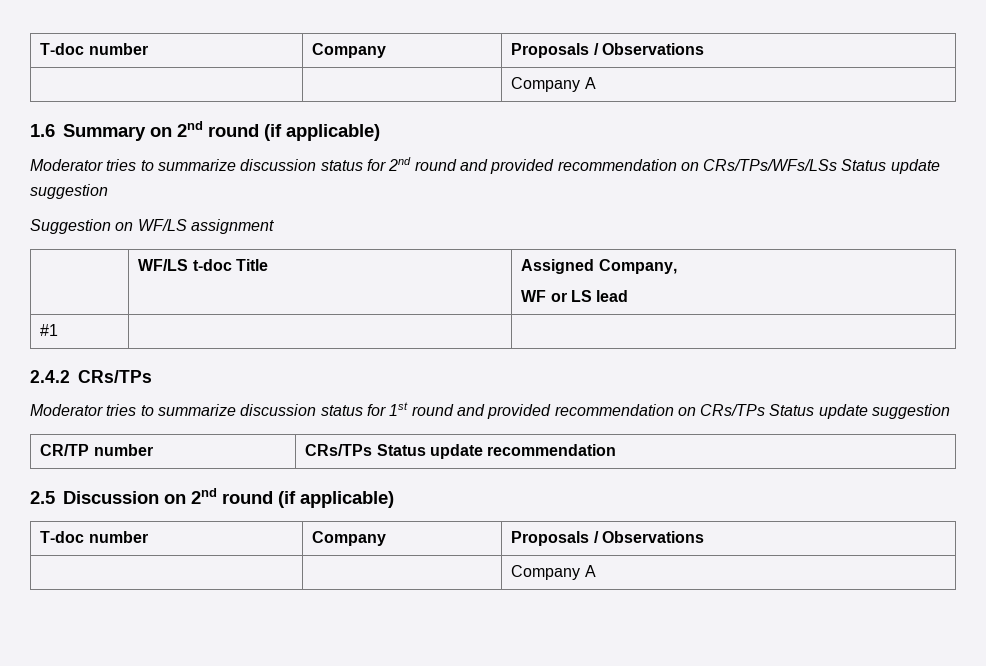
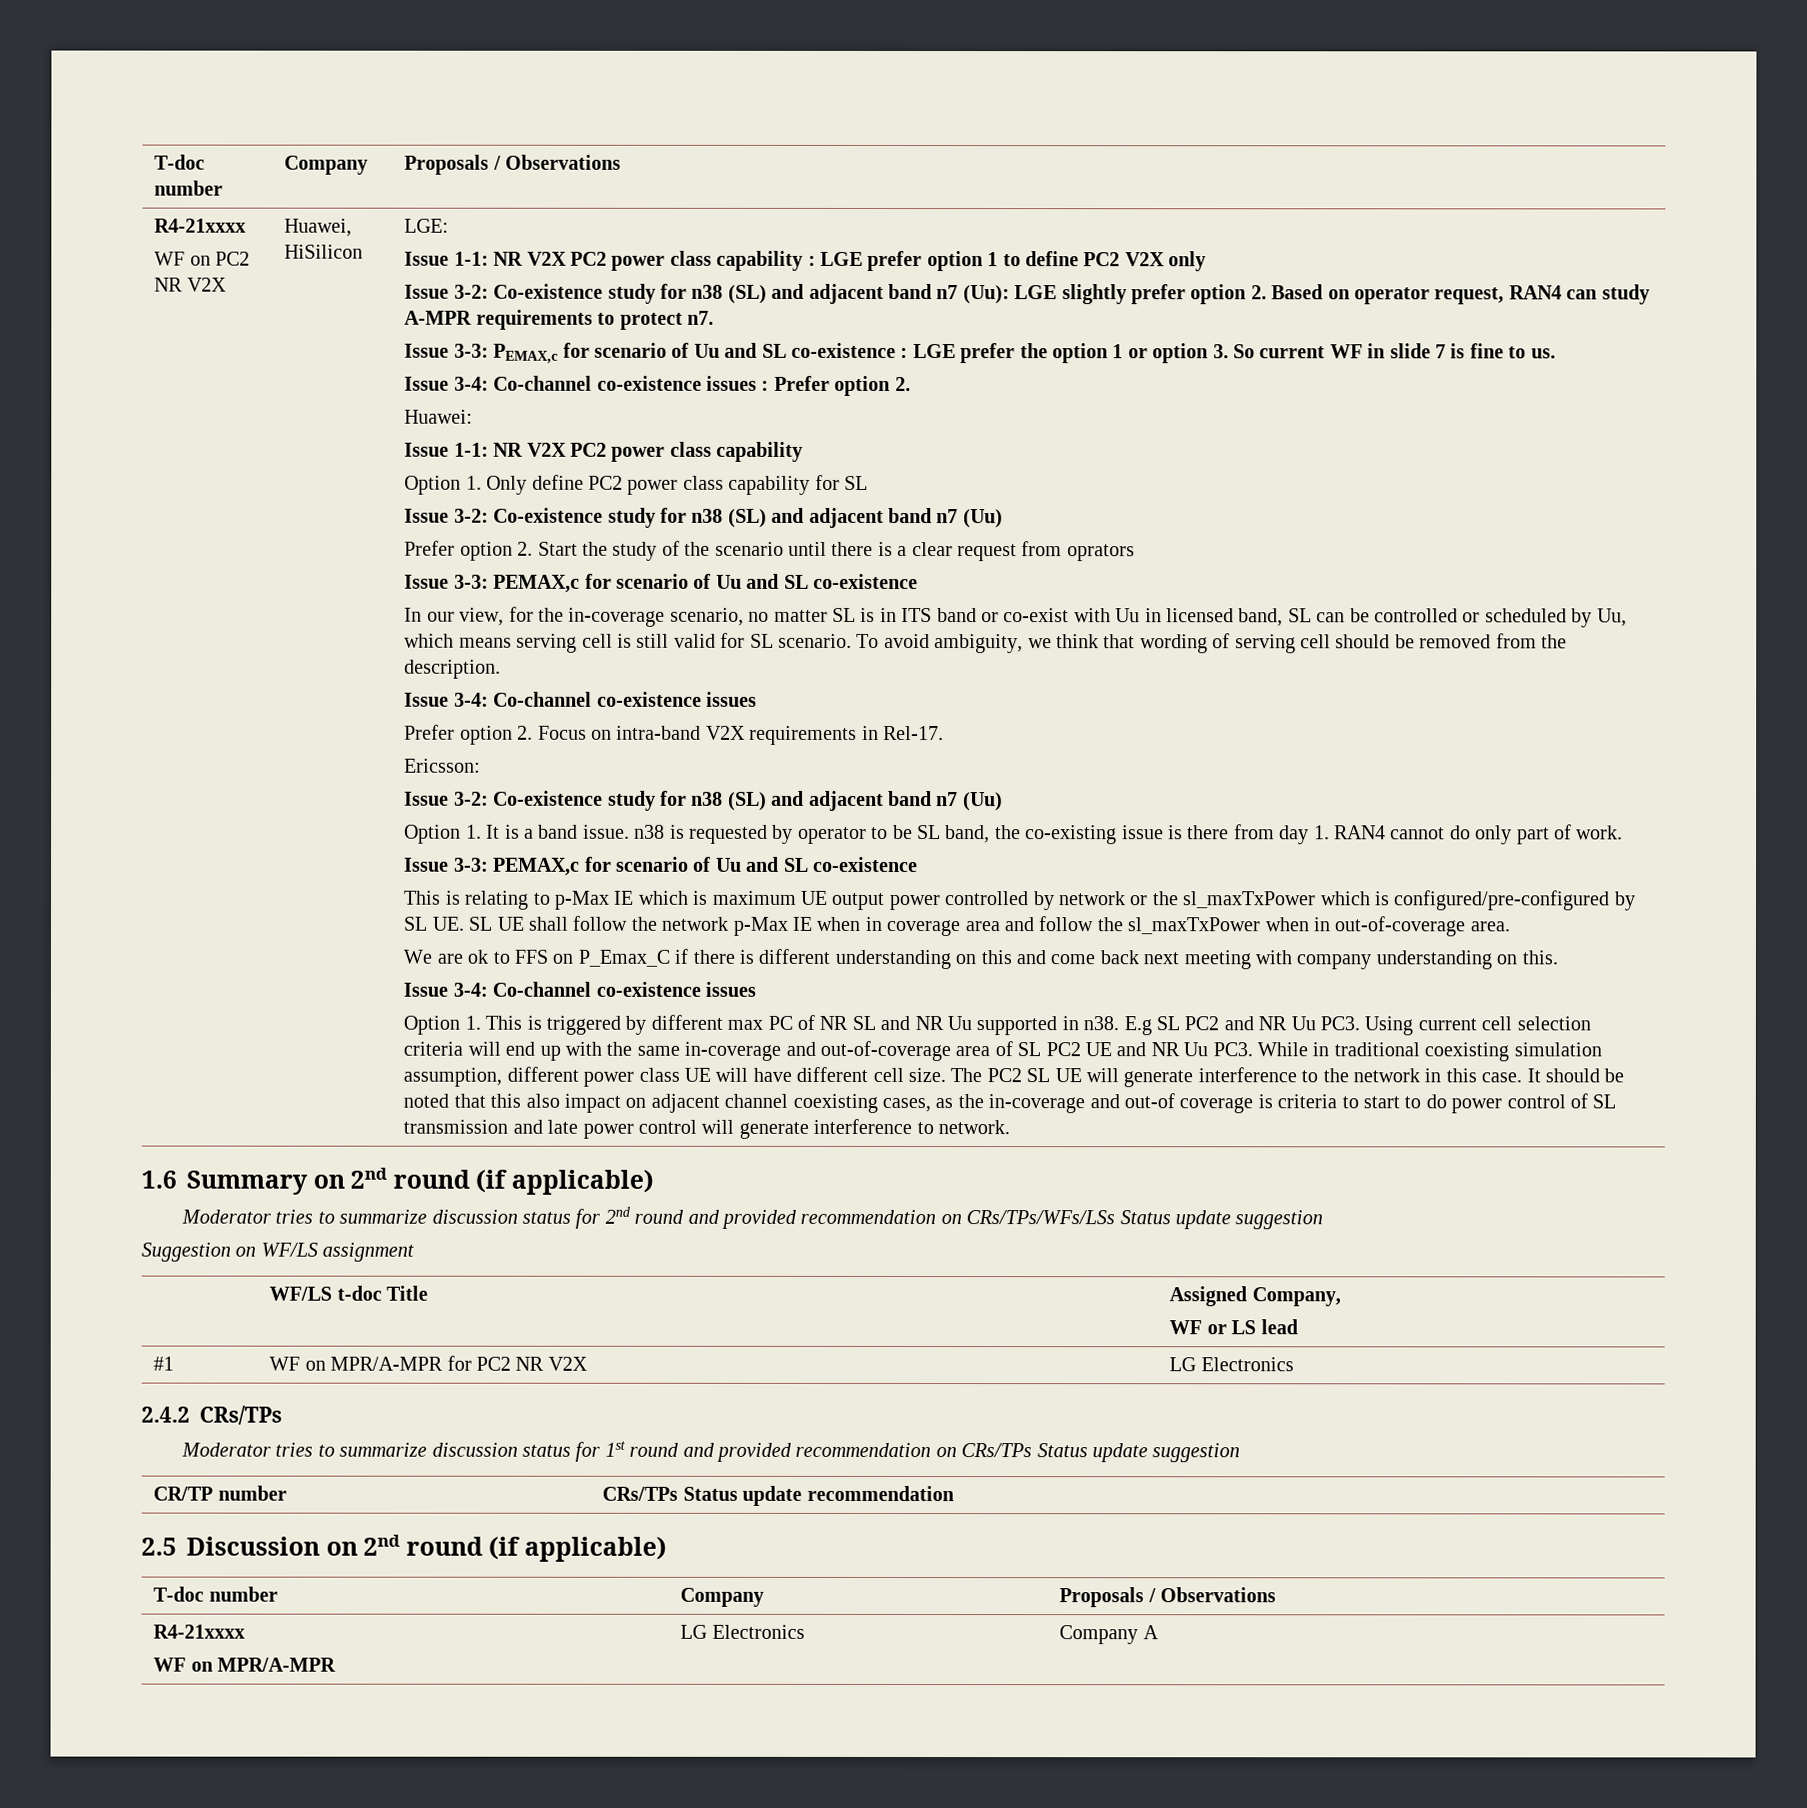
[40,43,148,55] [312,43,387,58] [511,43,704,58] [511,77,596,92] T-doc number | Company | Proposals / Observations // | | Company A -> [154,154,206,170] [154,180,224,196] [284,155,369,175] [404,154,622,175] [154,218,247,233] [154,251,251,266] [154,277,227,292] [284,218,353,237] [284,244,364,259] [404,218,450,233] [404,250,1207,272] [404,283,1650,305] [404,309,714,330] [404,342,1556,364] [404,375,911,396] [404,409,474,424] [404,441,804,462] [404,474,868,495] [404,507,1003,529] [404,540,1135,562] [404,573,918,593] [404,606,1627,628] [404,632,1567,654] [404,659,502,679] [404,691,757,707] [404,724,944,745] [404,758,482,773] [404,790,1003,812] [404,824,1624,845] [404,856,918,876] [403,890,1636,911] [403,915,1510,937] [403,948,1558,970] [403,981,756,997] [403,1014,1591,1036] [403,1040,1602,1062] [403,1066,1625,1088] [403,1093,1617,1114] [403,1118,1010,1139] T-doc number | Company | Proposals / Observations // R4-21xxxx // WF on PC2 NR V2X | Huawei, HiSilicon | LGE: // Issue 1-1: NR V2X PC2 power class capability : LGE prefer option 1 to define PC2 V2X only // Issue 3-2: Co-existence study for n38 (SL) and adjacent band n7 (Uu): LGE slightly prefer option 2. Based on operator request, RAN4 can study A-MPR requirements to protect n7. // Issue 3-3: PEMAX,c for scenario of Uu and SL co-existence : LGE prefer the option 1 or option 3. So current WF in slide 7 is fine to us. // Issue 3-4: Co-channel co-existence issues : Prefer option 2. // Huawei: // Issue 1-1: NR V2X PC2 power class capability // Option 1. Only define PC2 power class capability for SL // Issue 3-2: Co-existence study for n38 (SL) and adjacent band n7 (Uu) // Prefer option 2. Start the study of the scenario until there is a clear request from oprators // Issue 3-3: PEMAX,c for scenario of Uu and SL co-existence // In our view, for the in-coverage scenario, no matter SL is in ITS band or co-exist with Uu in licensed band, SL can be controlled or scheduled by Uu, which means serving cell is still valid for SL scenario. To avoid ambiguity, we think that wording of serving cell should be removed from the description. // Issue 3-4: Co-channel co-existence issues // Prefer option 2. Focus on intra-band V2X requirements in Rel-17. // Ericsson: // Issue 3-2: Co-existence study for n38 (SL) and adjacent band n7 (Uu) // Option 1. It is a band issue. n38 is requested by operator to be SL band, the co-existing issue is there from day 1. RAN4 cannot do only part of work. // Issue 3-3: PEMAX,c for scenario of Uu and SL co-existence // This is relating to p-Max IE which is maximum UE output power controlled by network or the sl_maxTxPower which is configured/pre-configured by SL UE. SL UE shall follow the network p-Max IE when in coverage area and follow the sl_maxTxPower when in out-of-coverage area. // We are ok to FFS on P_Emax_C if there is different understanding on this and come back next meeting with company understanding on this. // Issue 3-4: Co-channel co-existence issues // Option 1. This is triggered by different max PC of NR SL and NR Uu supported in n38. E.g SL PC2 and NR Uu PC3. Using current cell selection criteria will end up with the same in-coverage and out-of-coverage area of SL PC2 UE and NR Uu PC3. While in traditional coexisting simulation assumption, different power class UE will have different cell size. The PC2 SL UE will generate interference to the network in this case. It should be noted that this also impact on adjacent channel coexisting cases, as the in-coverage and out-of coverage is criteria to start to do power control of SL transmission and late power control will generate interference to network.
(59, 330) | -> [269,1355,588,1371] [1169,1357,1294,1372] WF on MPR/A-MPR for PC2 NR V2X | LG Electronics
(704, 537) | -> [153,1624,246,1639] [153,1657,337,1672] [680,1624,805,1639] R4-21xxxx // WF on MPR/A-MPR | LG Electronics

